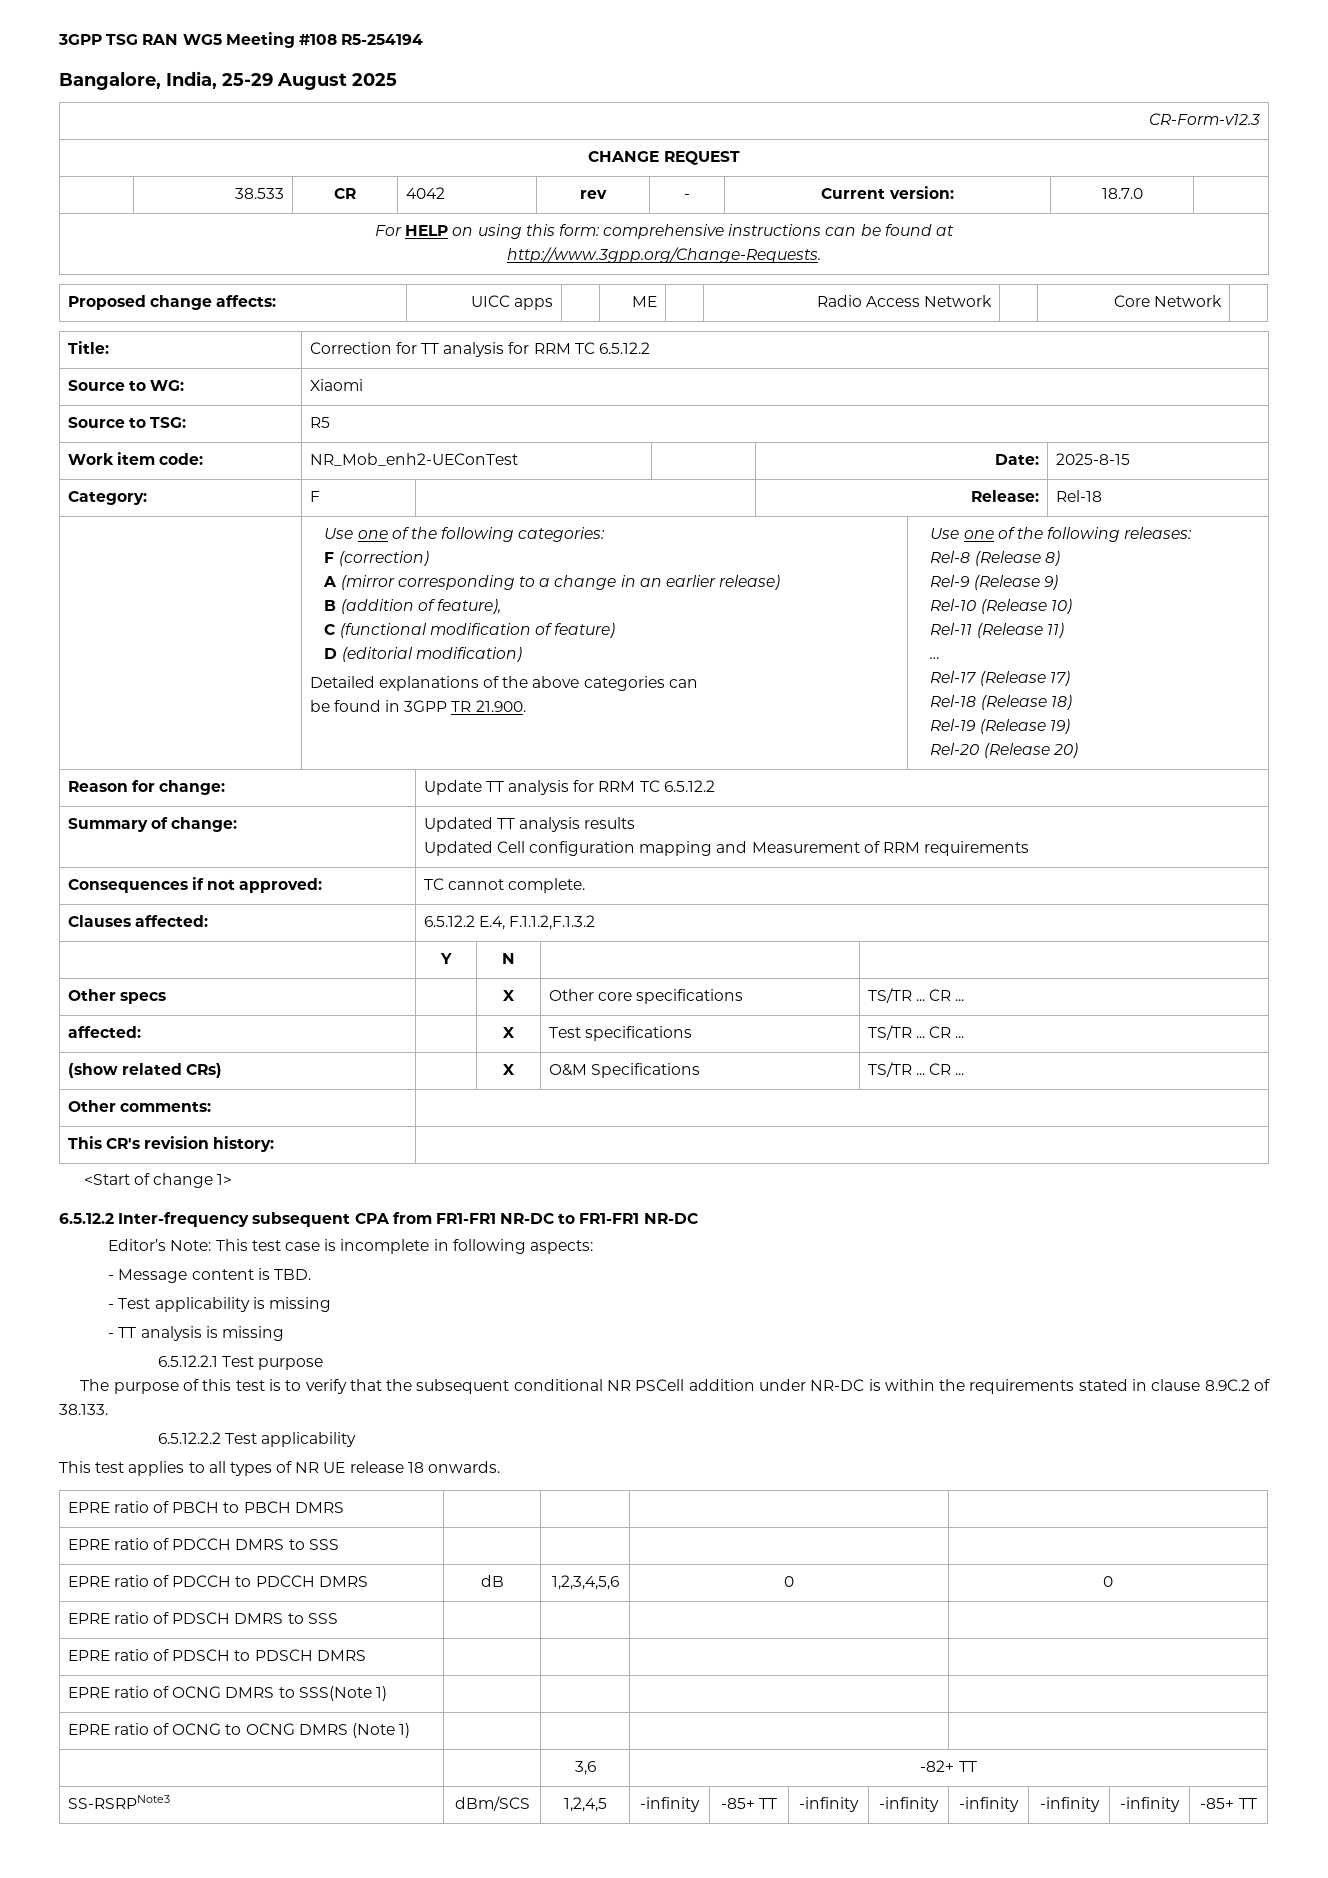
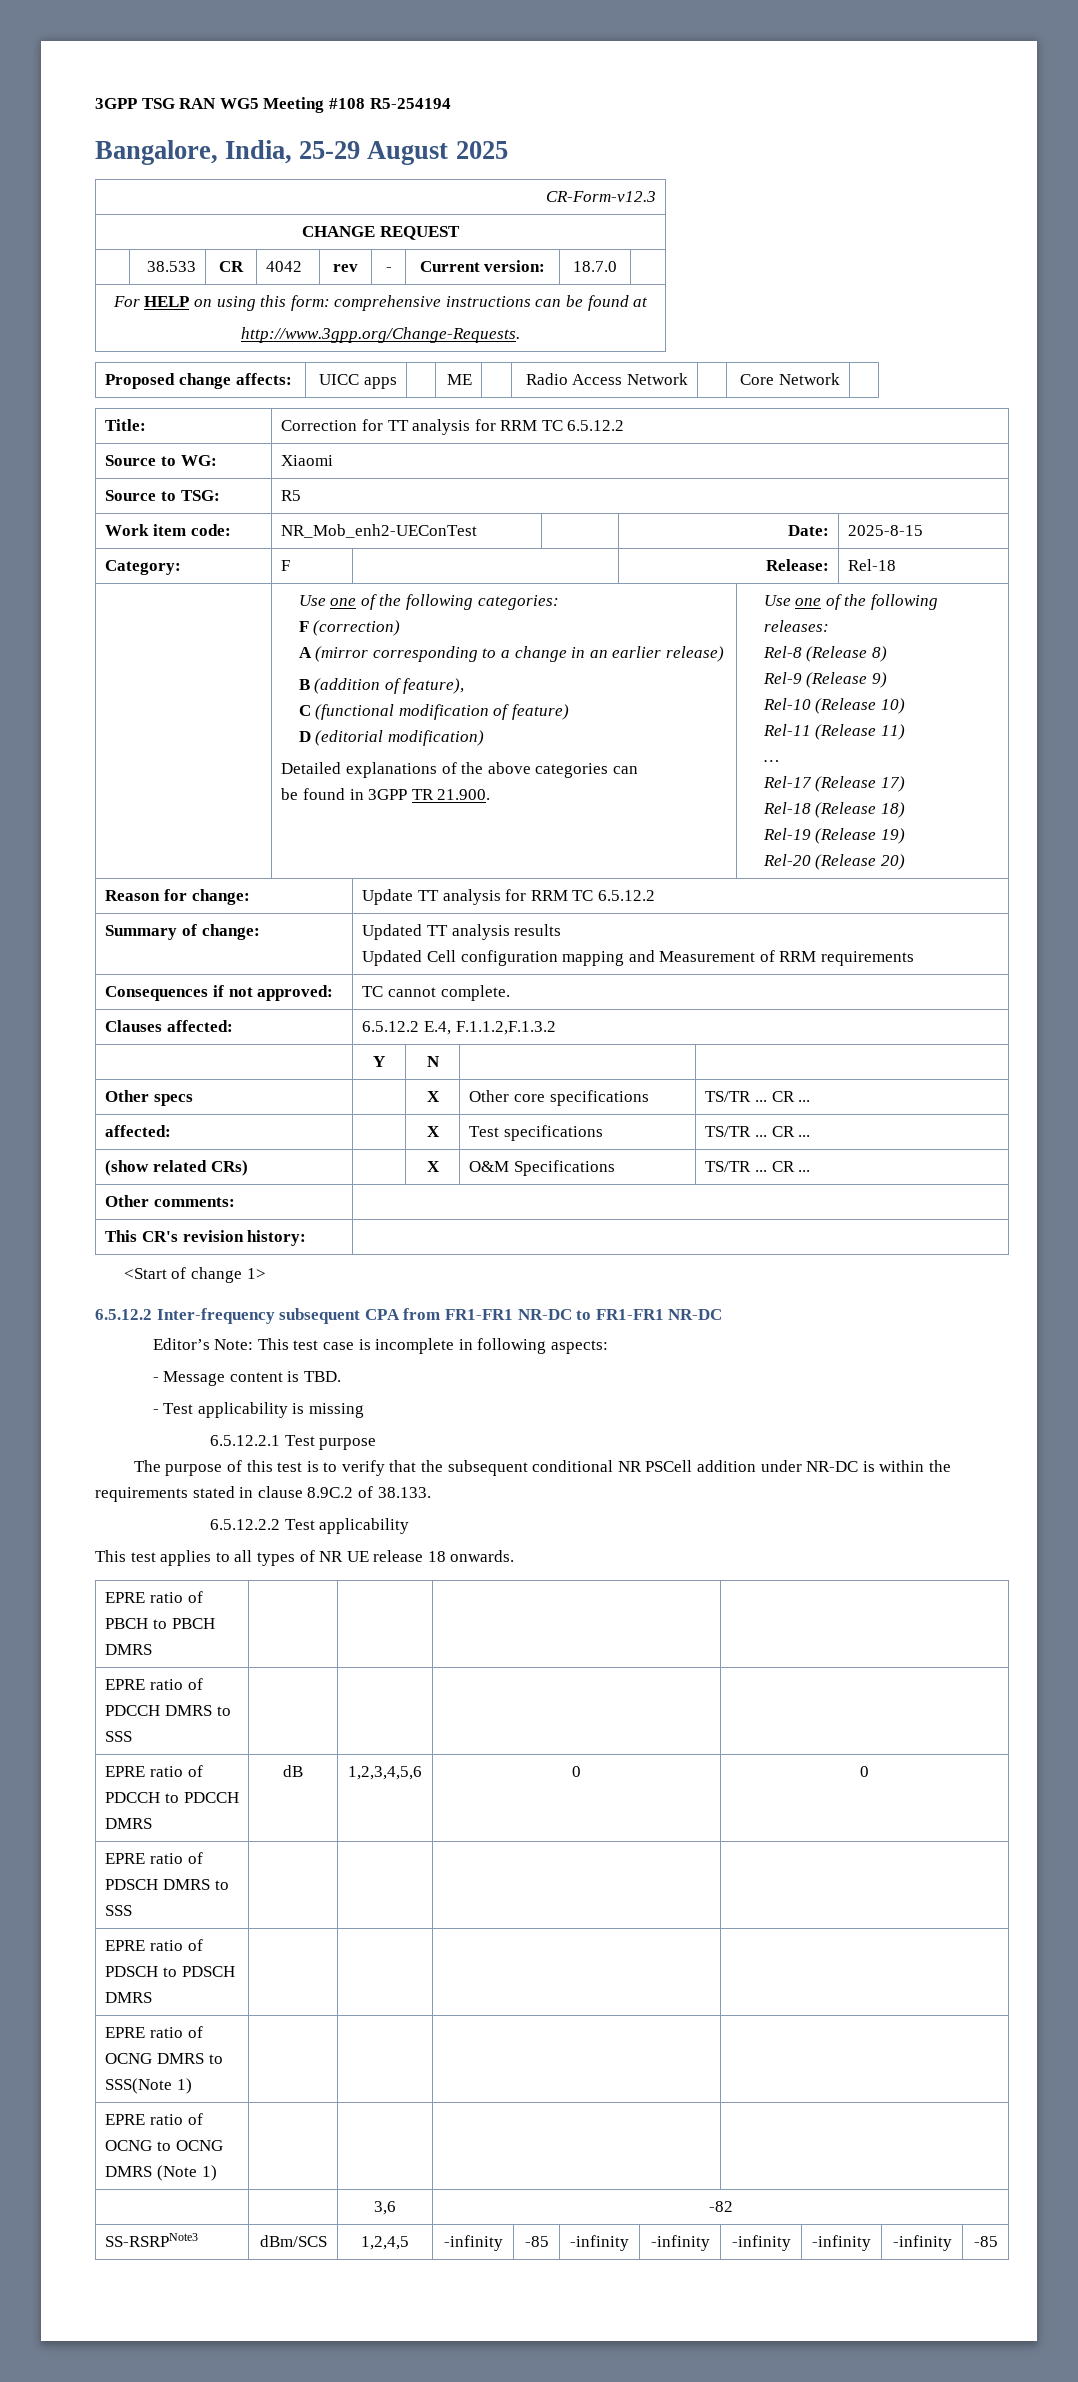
[108,1326,285,1341] // - TT analysis is missing -> (364, 1410) none
[920,1760,977,1772] -82+ TT -> [708,2201,733,2212] -82
[720,1798,778,1809] -85+ TT -> [524,2236,549,2247] -85
[1200,1798,1257,1809] -85+ TT -> [973,2236,998,2247] -85

